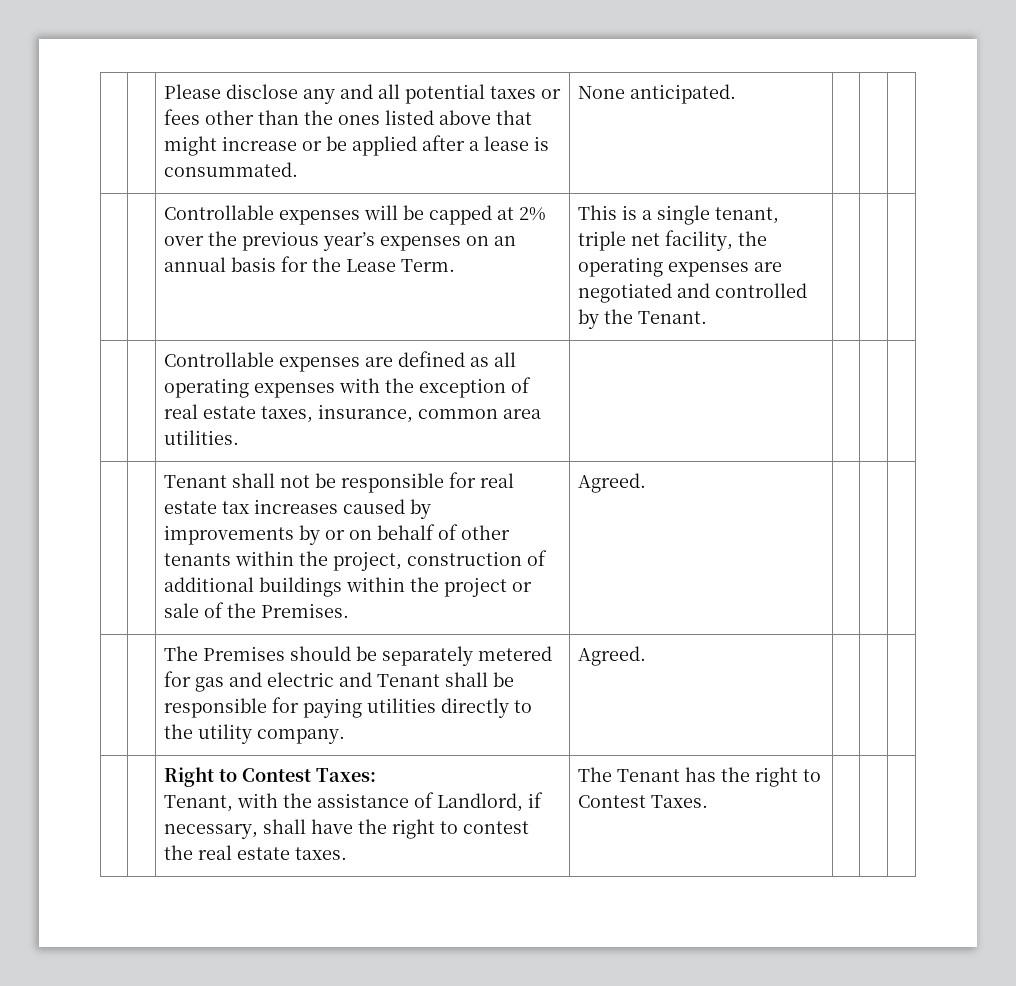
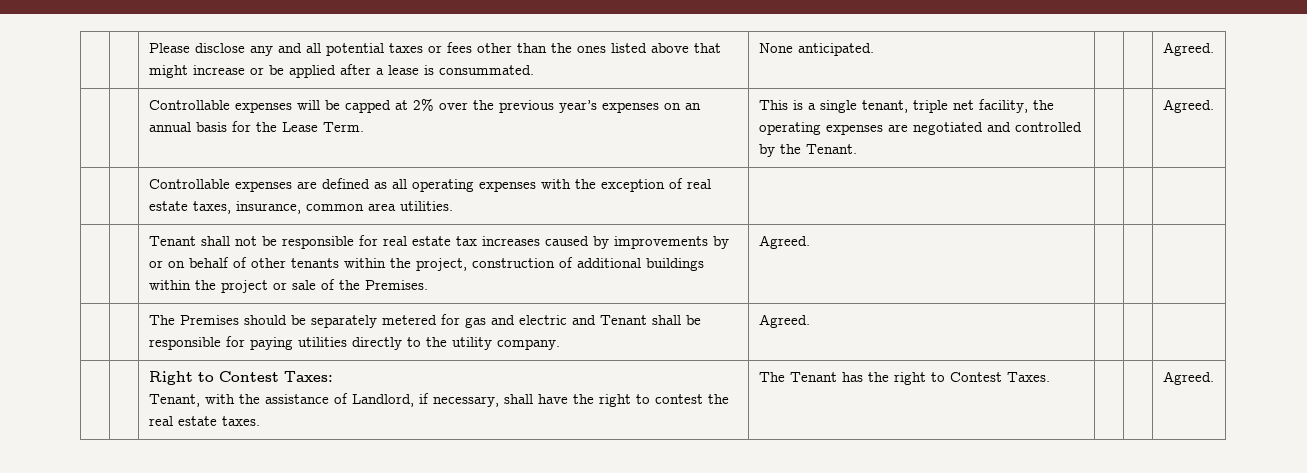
(737, 94) none -> [1162,42,1214,56] Agreed.
(708, 317) none -> [1162,99,1214,113] Agreed.
(709, 801) none -> [1162,371,1214,385] Agreed.

